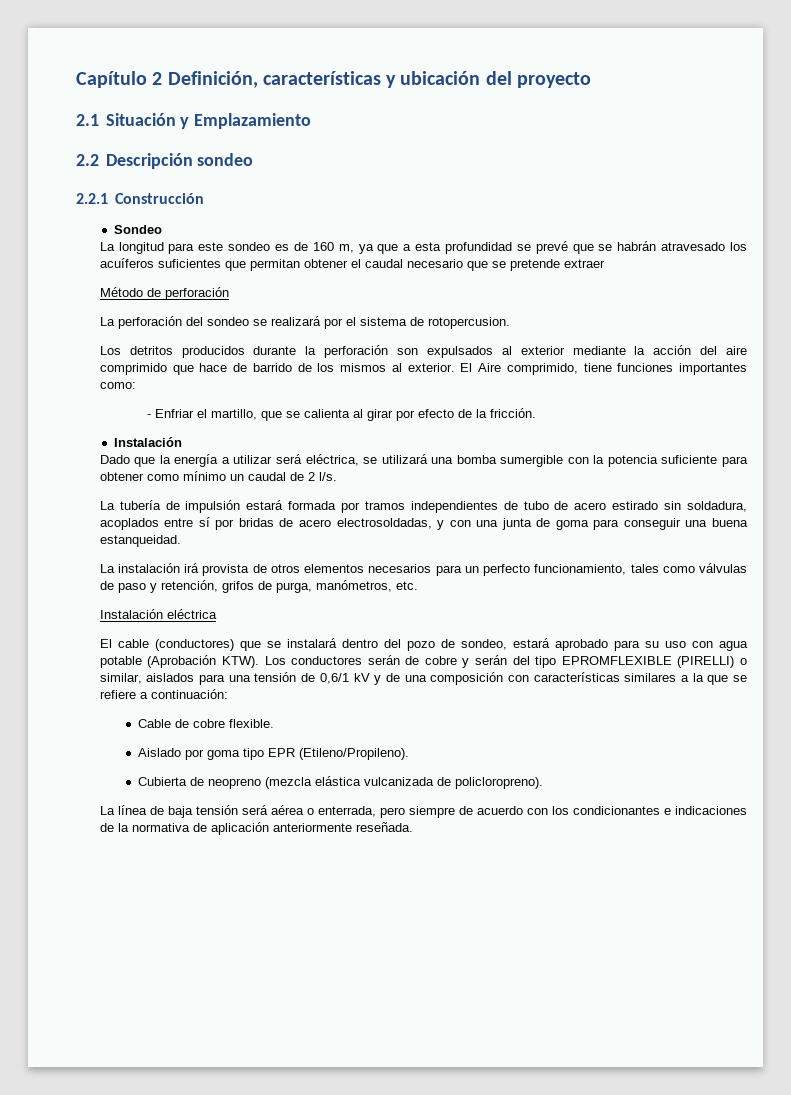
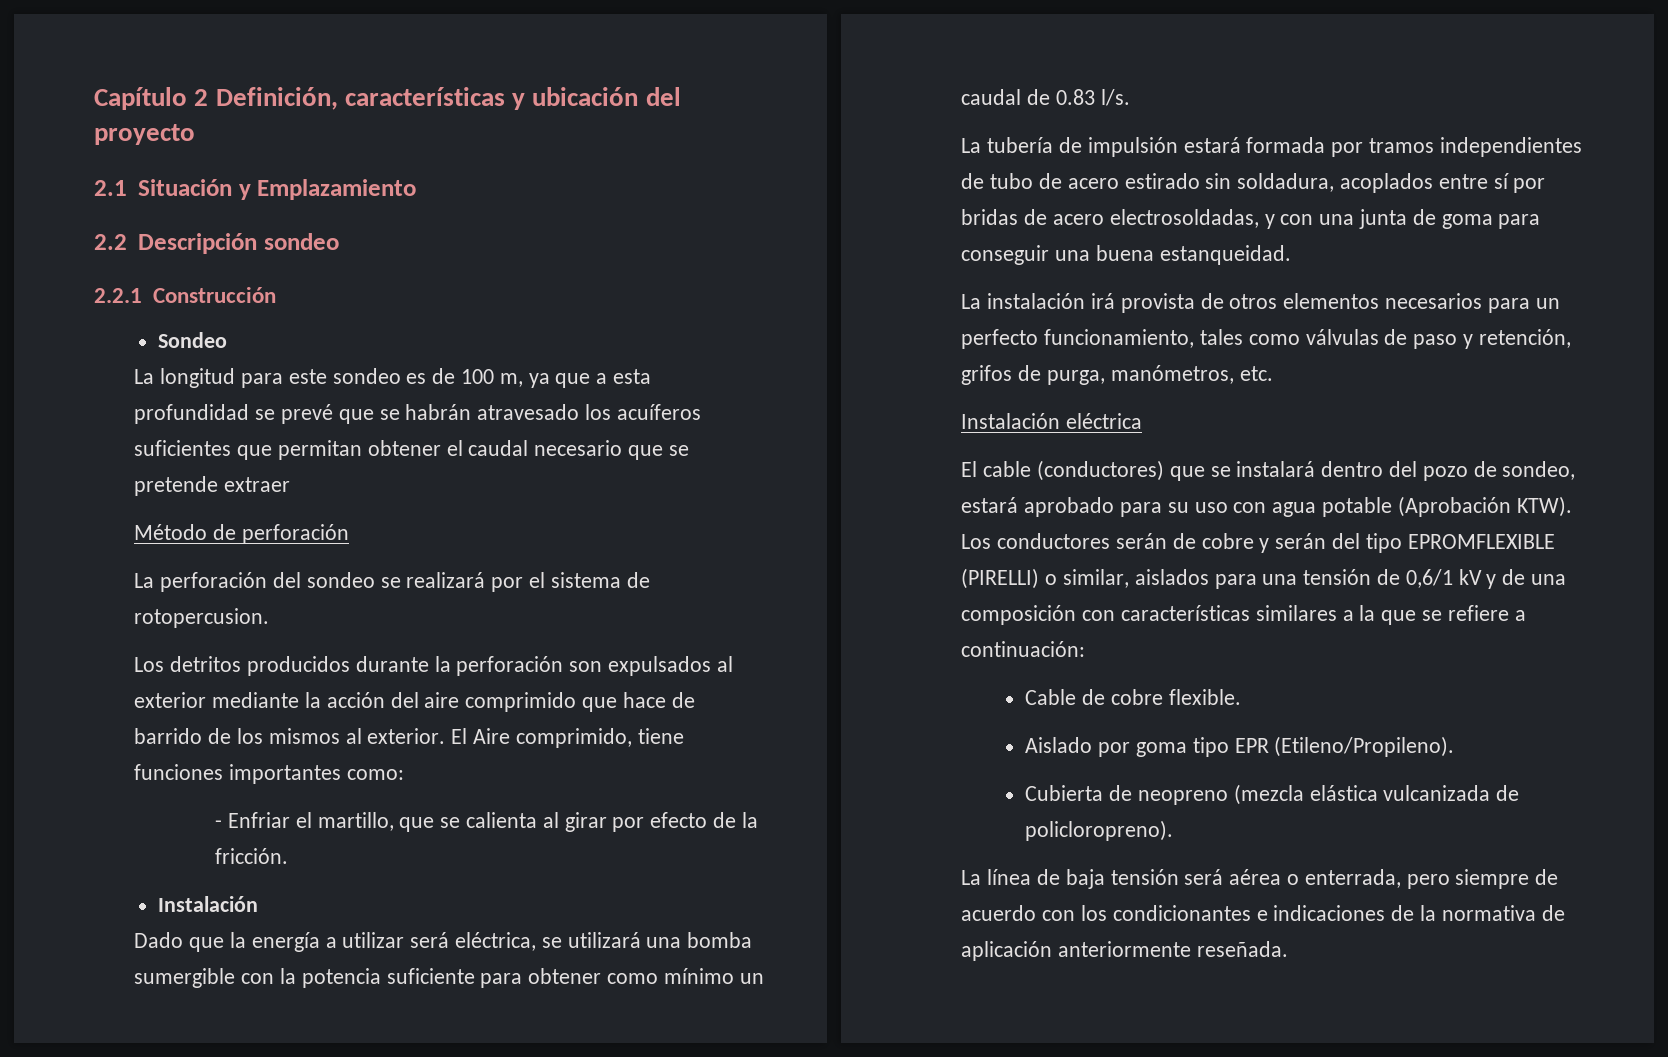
[312,242,334,251] 160 -> [461,369,495,384] 100
[307,472,315,481] 2 -> [1055,89,1095,105] 0.83

